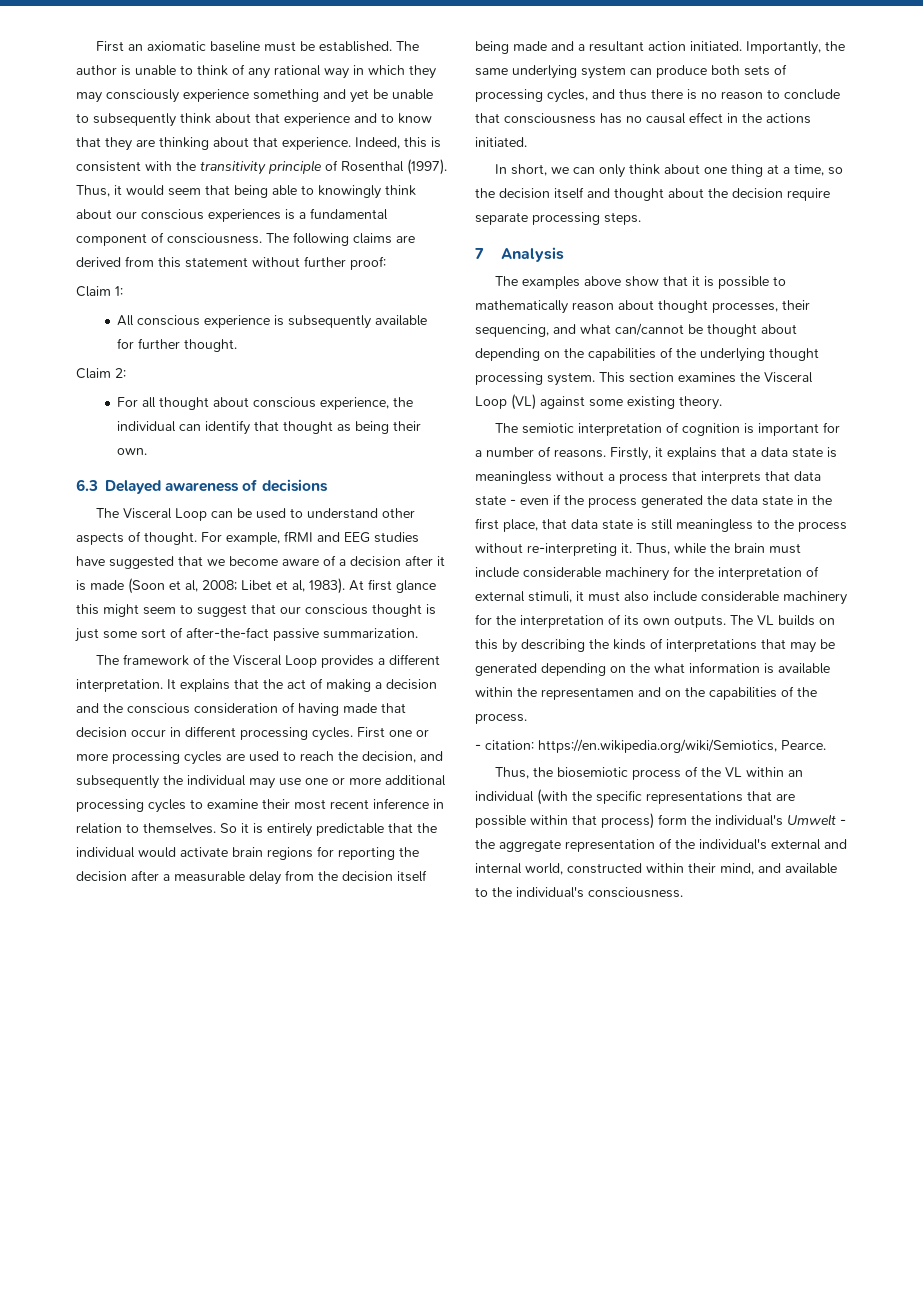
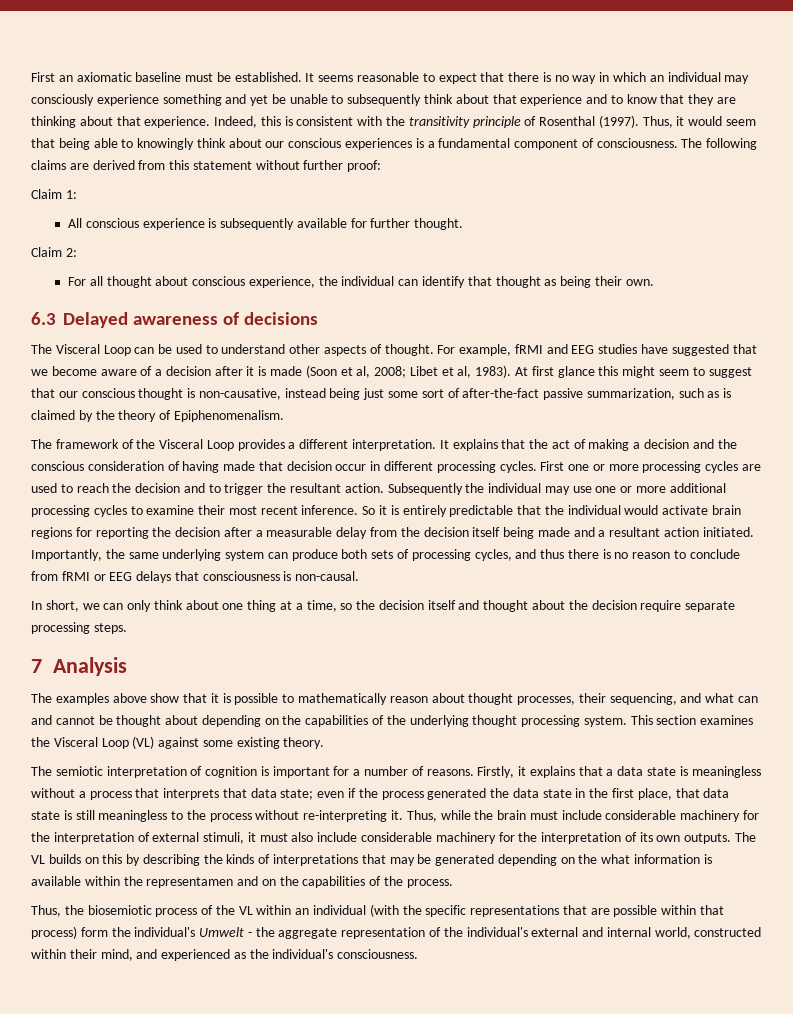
[396,41,420,51] [76,64,321,79] The author is unable to think of any rational -> [305,72,569,84] It seems reasonable to expect that there is no
[409,65,436,79] they -> [649,72,721,82] an individual
(436, 609) none -> [198,388,361,400] non-causative, instead being
[323,628,418,639] summarization. -> [586,388,732,400] [31,410,284,422] summarization, such as is claimed by the theory of Epiphenomenalism.
[362,751,443,763] [76,775,159,789] decision, and subsequently -> [135,483,463,495] decision and to trigger the resultant action. Subsequently
[373,798,444,809] [76,823,216,834] inference in relation to themselves. -> [301,505,359,515] inference.
[475,112,811,124] [475,137,527,147] that consciousness has no causal effect in the actions initiated. -> [31,571,360,583] from fRMI or EEG delays that consciousness is non-causal.
[615,323,684,336] can/cannot -> [738,696,759,703] [31,715,95,725] can and cannot
[475,495,516,506] state - -> [280,789,314,800] state;
[475,739,826,753] // - citation: https://en.wikipedia.org/wiki/Semiotics, Pearce. -> (453, 883) none
[785,863,837,874] [475,887,488,897] available to -> [161,949,246,961] experienced as

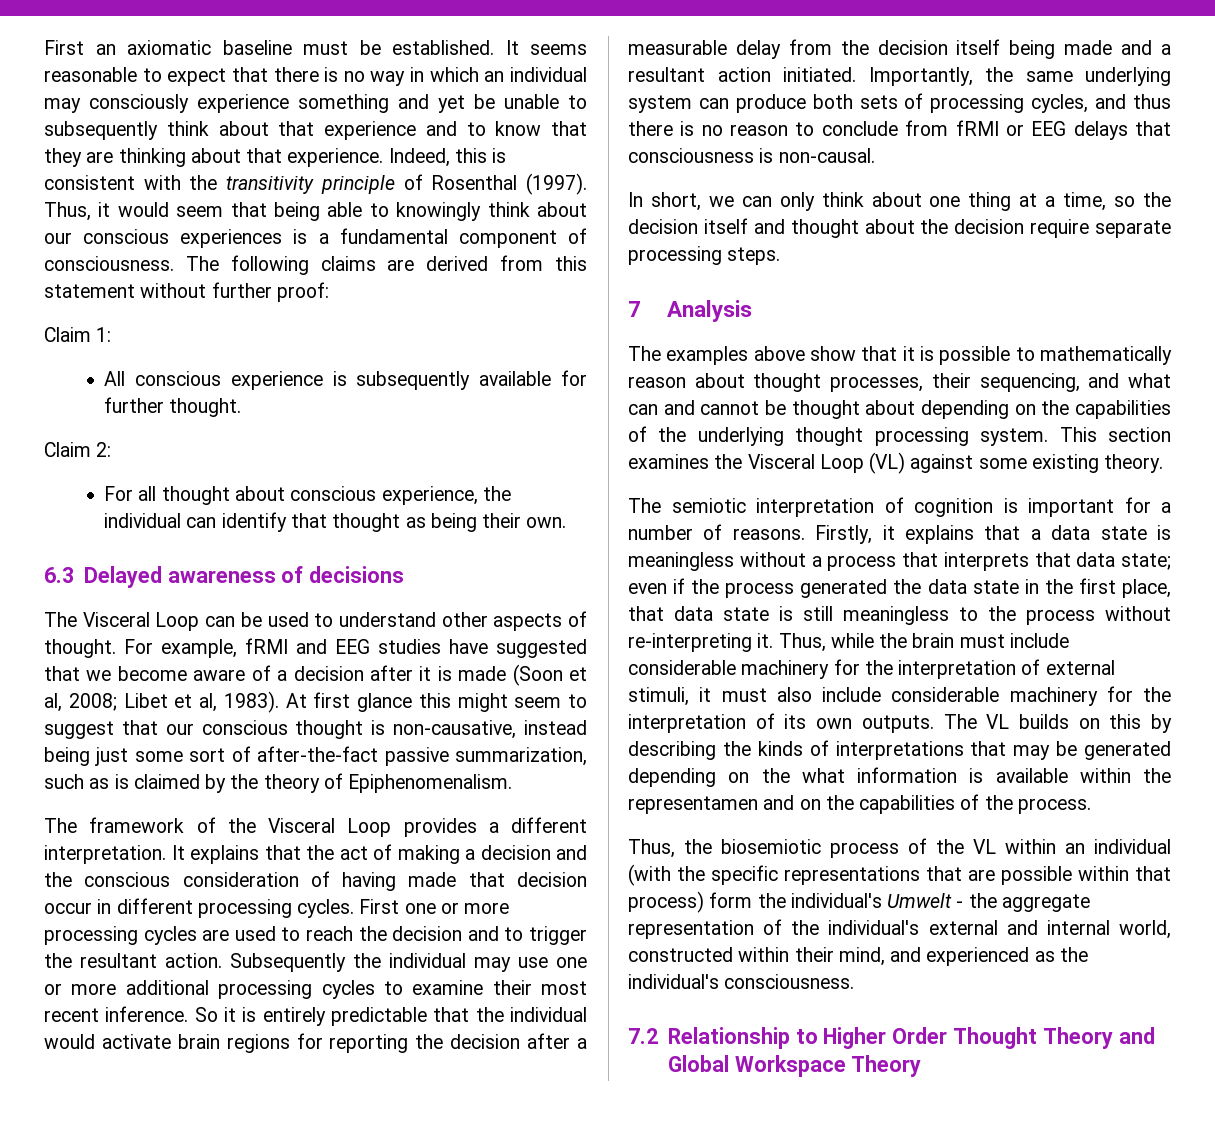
(419, 954) none -> [628,1027,1155,1049] [667,1055,922,1077] // 7.2 Relationship to Higher Order Thought Theory and Global Workspace Theory

